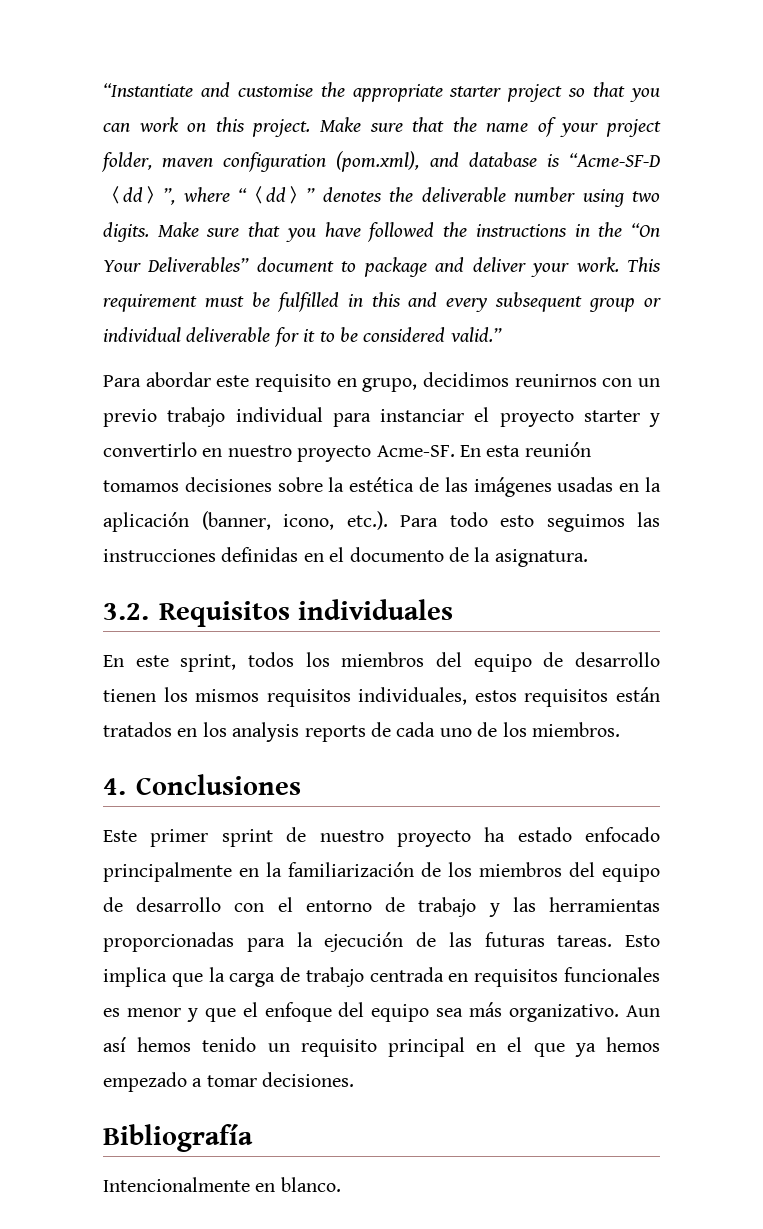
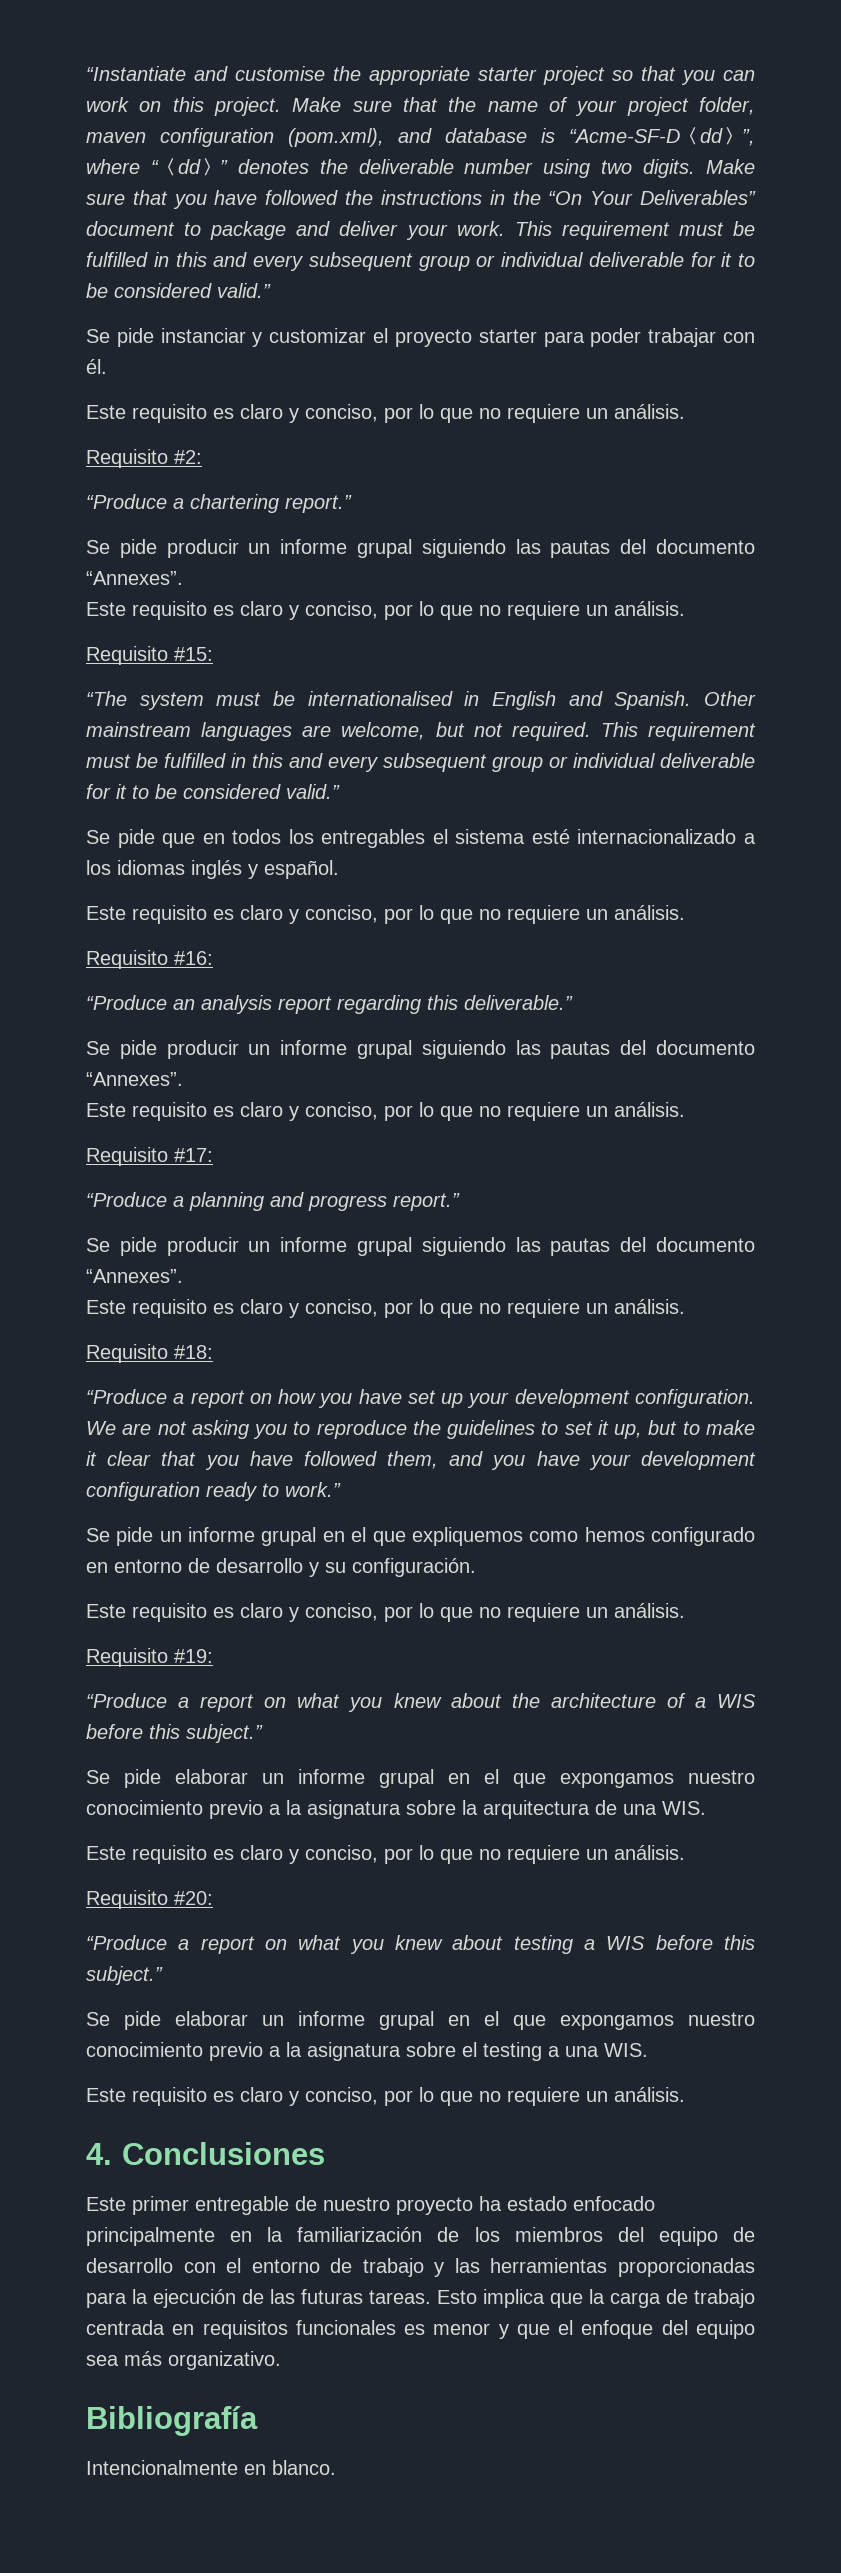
[103,372,660,392] [103,407,660,427] [103,442,591,462] [103,477,661,497] [103,511,660,532] [103,547,588,567] [103,599,453,627] [103,652,660,672] [103,687,660,707] [103,722,620,742] Para abordar este requisito en grupo, decidimos reunirnos con un previo trabajo individual para instanciar el proyecto starter y convertirlo en nuestro proyecto Acme-SF. En esta reunión tomamos decisiones sobre la estética de las imágenes usadas en la aplicación (banner, icono, etc.). Para todo esto seguimos las instrucciones definidas en el documento de la asignatura. // 3.2. Requisitos individuales // En este sprint, todos los miembros del equipo de desarrollo tienen los mismos requisitos individuales, estos requisitos están tratados en los analysis reports de cada uno de los miembros. -> [86,328,755,347] [86,359,107,374] [86,404,685,423] [86,449,202,468] [86,494,352,513] [86,539,755,558] [86,571,183,585] [86,601,685,620] [86,646,213,665] [86,691,756,710] [86,722,756,741] [86,753,755,772] [86,784,340,799] [86,829,756,848] [86,860,339,879] [86,905,685,924] [86,950,213,969] [86,995,573,1014] [86,1040,755,1059] [86,1072,183,1086] [86,1102,685,1121] [86,1147,213,1166] [86,1192,460,1211] [86,1237,755,1256] [86,1269,183,1283] [86,1299,685,1318] [86,1344,213,1363] [86,1389,755,1408] [86,1420,755,1439] [86,1451,756,1470] [86,1482,341,1501] [86,1527,756,1546] [86,1558,476,1577] [86,1603,685,1622] [86,1648,213,1667] [86,1693,757,1712] [86,1724,263,1743] [86,1769,755,1788] [86,1800,706,1819] [86,1845,685,1864] [86,1890,213,1909] [86,1935,755,1954] [86,1966,163,1985] [86,2011,755,2030] [86,2042,648,2061] [86,2087,685,2106] Se pide instanciar y customizar el proyecto starter para poder trabajar con él. // Este requisito es claro y conciso, por lo que no requiere un análisis. // Requisito #2: // “Produce a chartering report.” // Se pide producir un informe grupal siguiendo las pautas del documento “Annexes”. // Este requisito es claro y conciso, por lo que no requiere un análisis. // Requisito #15: // “The system must be internationalised in English and Spanish. Other mainstream languages are welcome, but not required. This requirement must be fulfilled in this and every subsequent group or individual deliverable for it to be considered valid.” // Se pide que en todos los entregables el sistema esté internacionalizado a los idiomas inglés y español. // Este requisito es claro y conciso, por lo que no requiere un análisis. // Requisito #16: // “Produce an analysis report regarding this deliverable.” // Se pide producir un informe grupal siguiendo las pautas del documento “Annexes”. // Este requisito es claro y conciso, por lo que no requiere un análisis. // Requisito #17: // “Produce a planning and progress report.” // Se pide producir un informe grupal siguiendo las pautas del documento “Annexes”. // Este requisito es claro y conciso, por lo que no requiere un análisis. // Requisito #18: // “Produce a report on how you have set up your development configuration. We are not asking you to reproduce the guidelines to set it up, but to make it clear that you have followed them, and you have your development configuration ready to work.” // Se pide un informe grupal en el que expliquemos como hemos configurado en entorno de desarrollo y su configuración. // Este requisito es claro y conciso, por lo que no requiere un análisis. // Requisito #19: // “Produce a report on what you knew about the architecture of a WIS before this subject.” // Se pide elaborar un informe grupal en el que expongamos nuestro conocimiento previo a la asignatura sobre la arquitectura de una WIS. // Este requisito es claro y conciso, por lo que no requiere un análisis. // Requisito #20: // “Produce a report on what you knew about testing a WIS before this subject.” // Se pide elaborar un informe grupal en el que expongamos nuestro conocimiento previo a la asignatura sobre el testing a una WIS. // Este requisito es claro y conciso, por lo que no requiere un análisis.
[221,829,273,847] sprint -> [195,2196,289,2215] entregable
[626,1005,661,1017] [103,1037,660,1057] [103,1072,355,1092] Aun así hemos tenido un requisito principal en el que ya hemos empezado a tomar decisiones. -> (281, 2360) none

